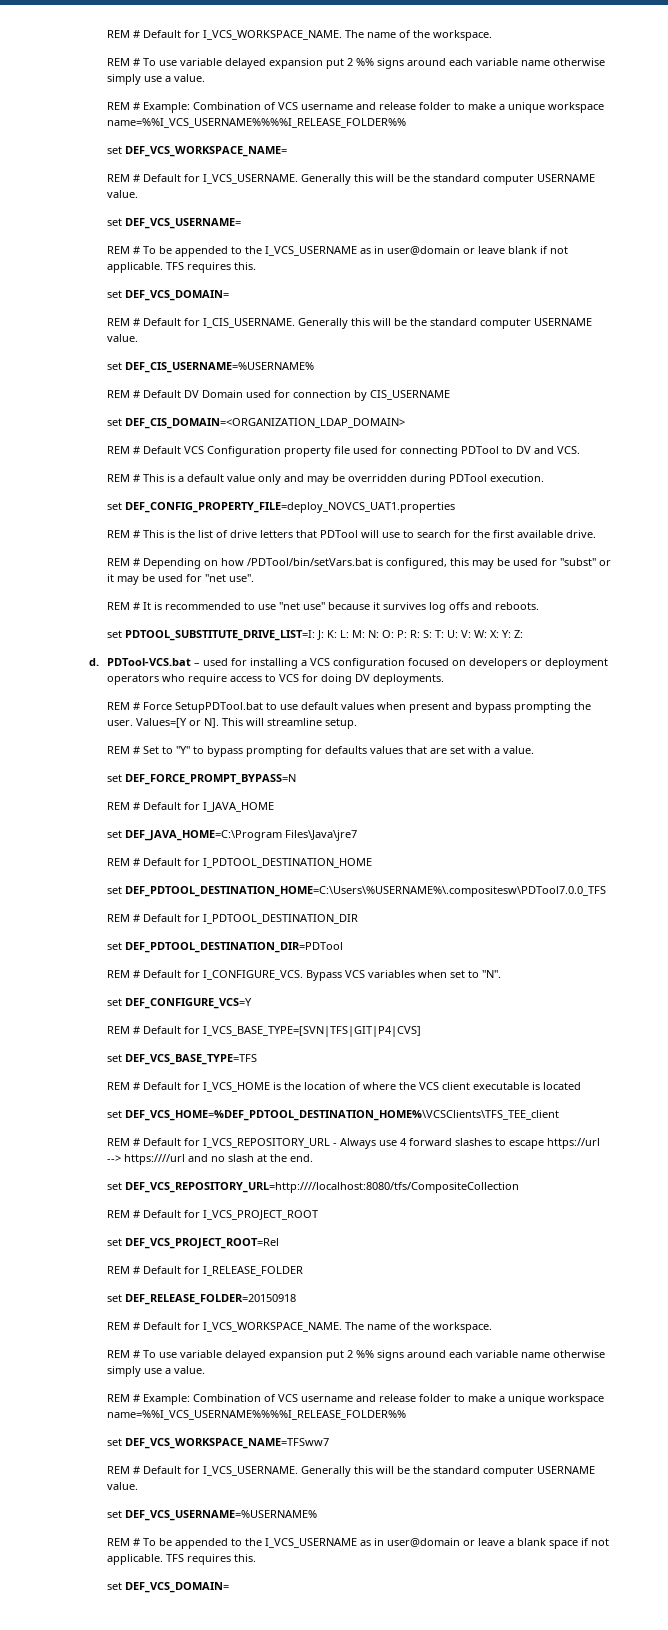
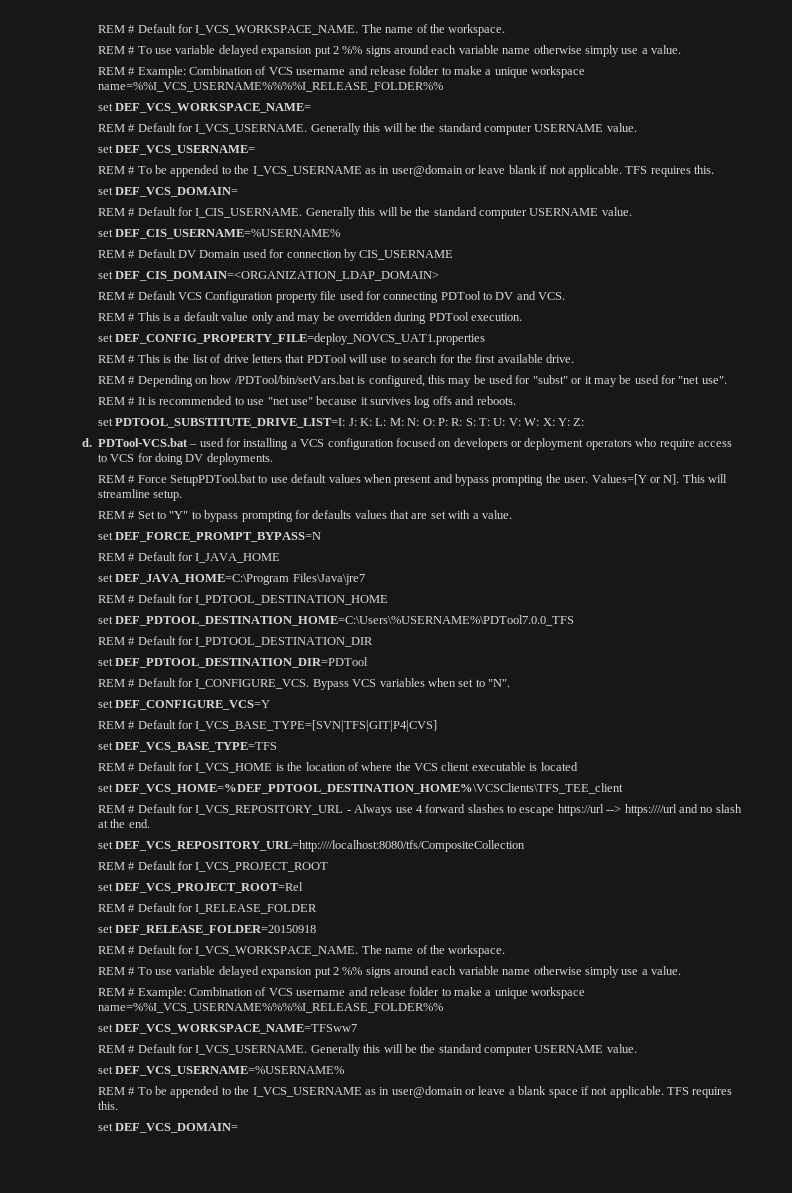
[125,886,607,897] DEF_PDTOOL_DESTINATION_HOME=C:\Users\%USERNAME%\.compositesw\PDTool7.0.0_TFS -> [115,615,575,626] DEF_PDTOOL_DESTINATION_HOME=C:\Users\%USERNAME%\PDTool7.0.0_TFS

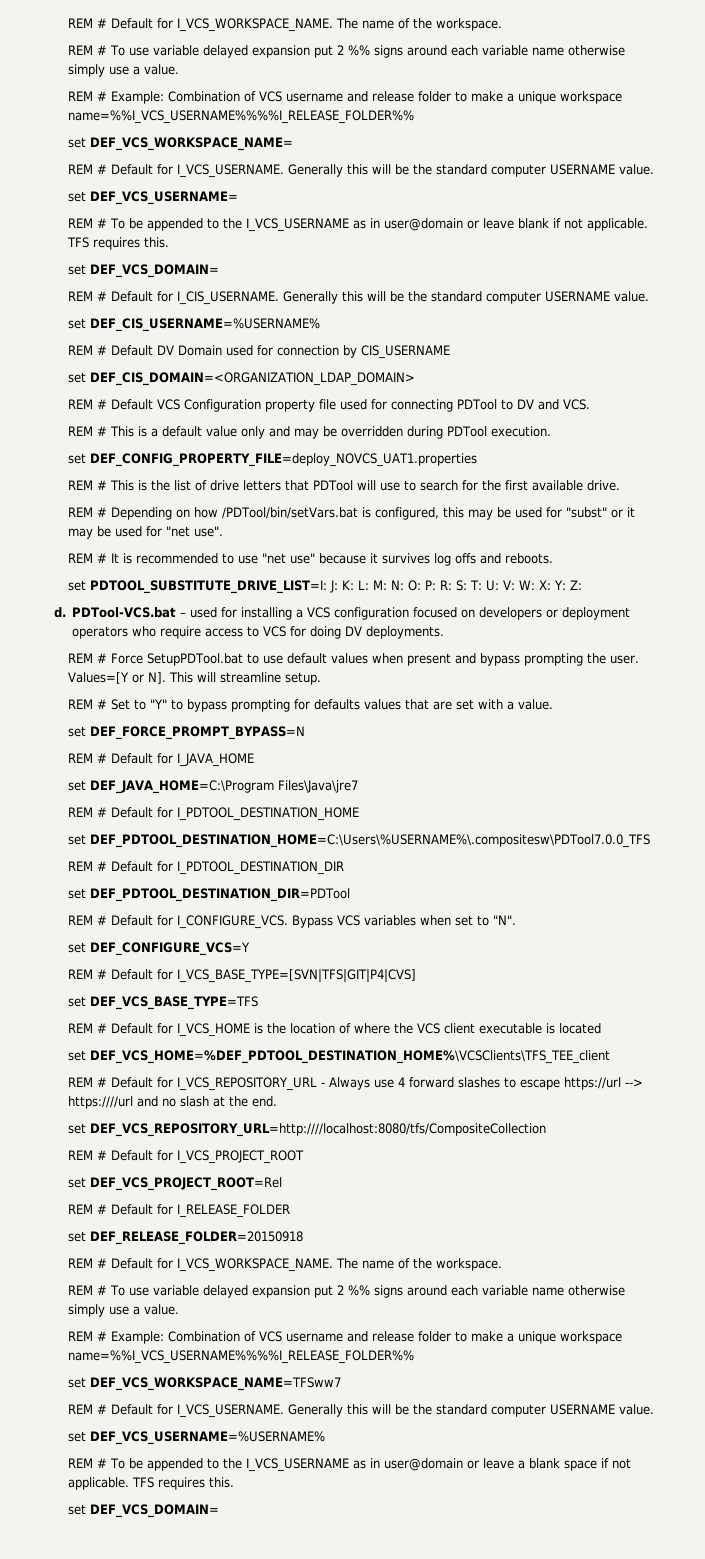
[115,615,575,626] DEF_PDTOOL_DESTINATION_HOME=C:\Users\%USERNAME%\PDTool7.0.0_TFS -> [90,834,651,848] DEF_PDTOOL_DESTINATION_HOME=C:\Users\%USERNAME%\.compositesw\PDTool7.0.0_TFS

